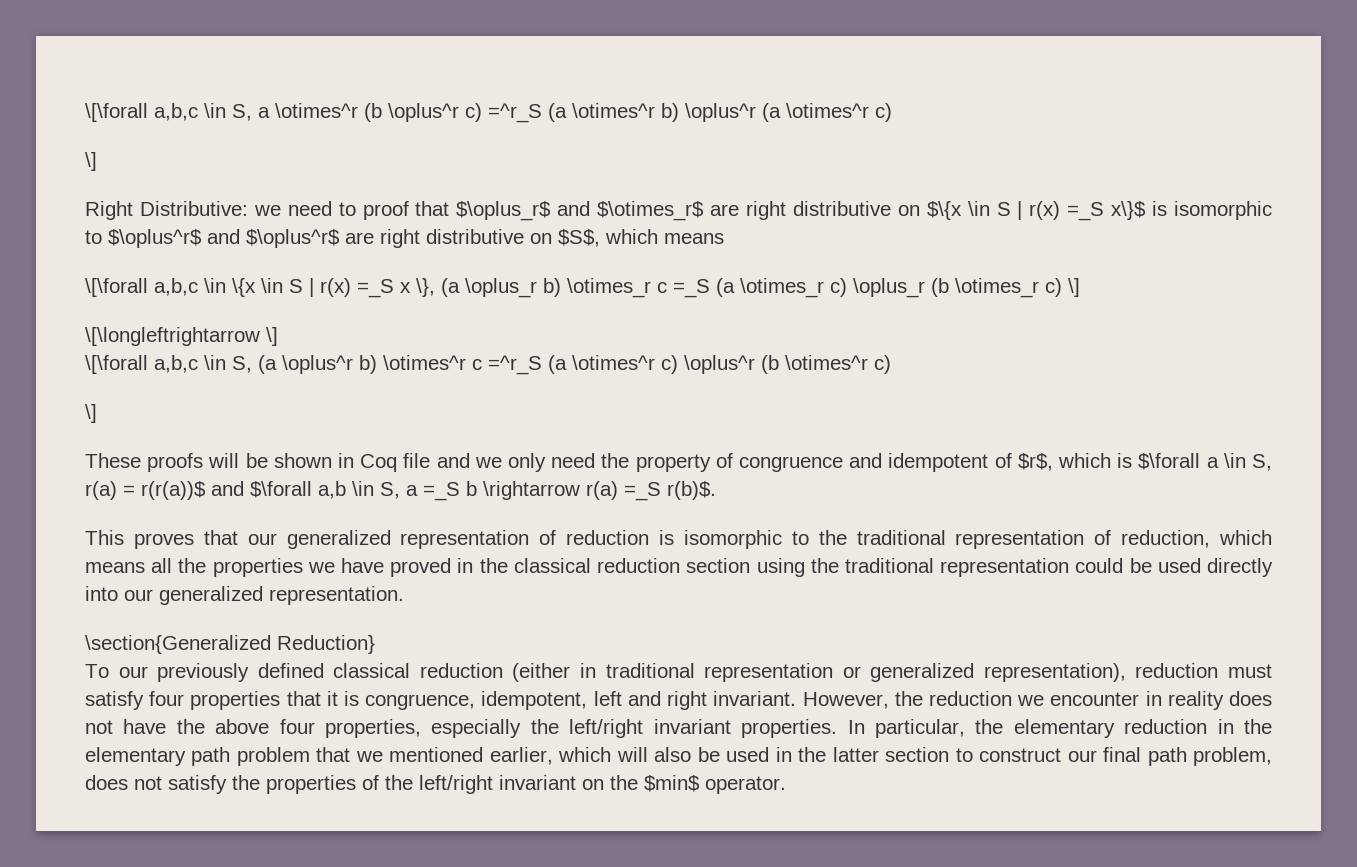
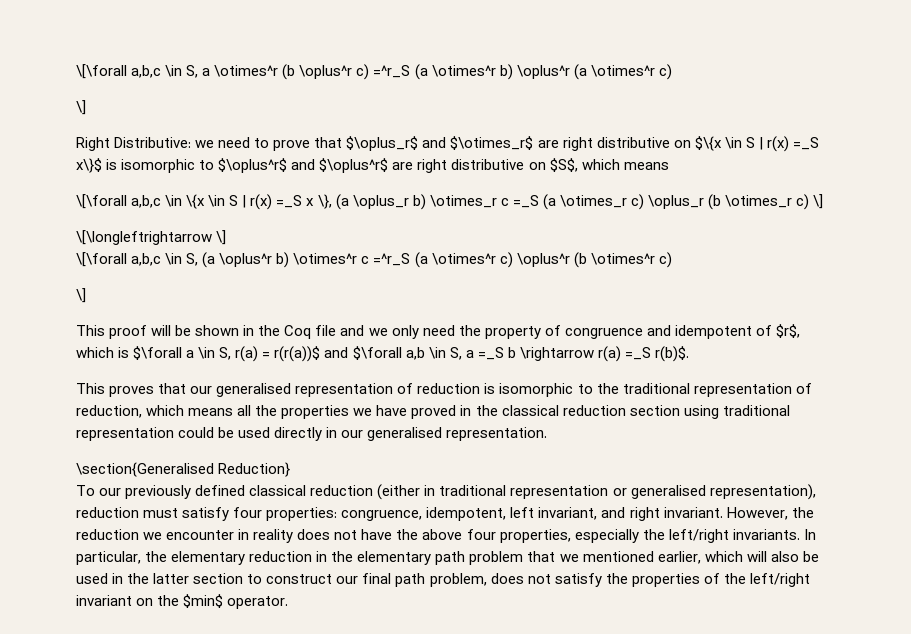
[362,201,409,220] proof -> [273,140,311,151] prove
[85,453,204,472] These proofs -> [76,325,148,339] This proof
(354, 460) none -> [258,325,281,336] the
[286,530,391,549] generalized -> [216,383,292,397] generalised
[810,558,839,573] the -> (719, 412) none
[85,586,263,605] into our generalized -> [326,427,443,441] in our generalised
[85,635,271,654] \section{Generalized -> [76,462,214,477] \section{Generalised
[870,663,975,682] generalized -> [630,485,706,499] generalised
[190,691,360,710] properties that it is -> [266,507,338,521] properties:
(622, 698) none -> [538,507,598,520] invariant,
[653,719,838,738] invariant properties. -> [732,529,800,540] invariants.

